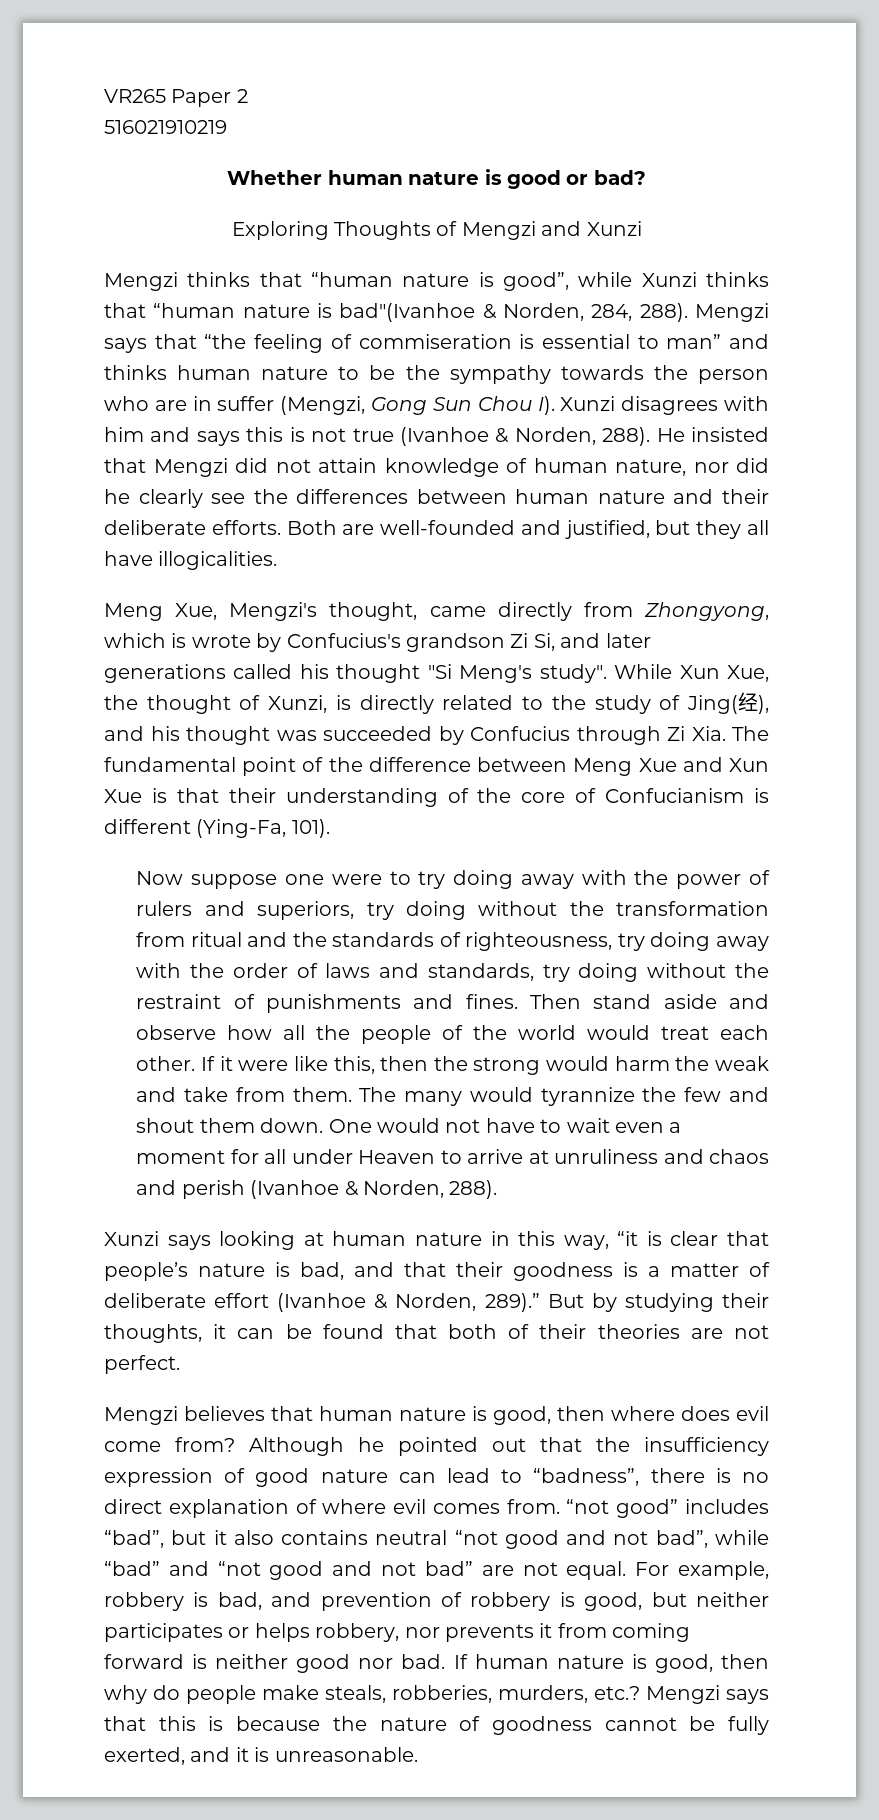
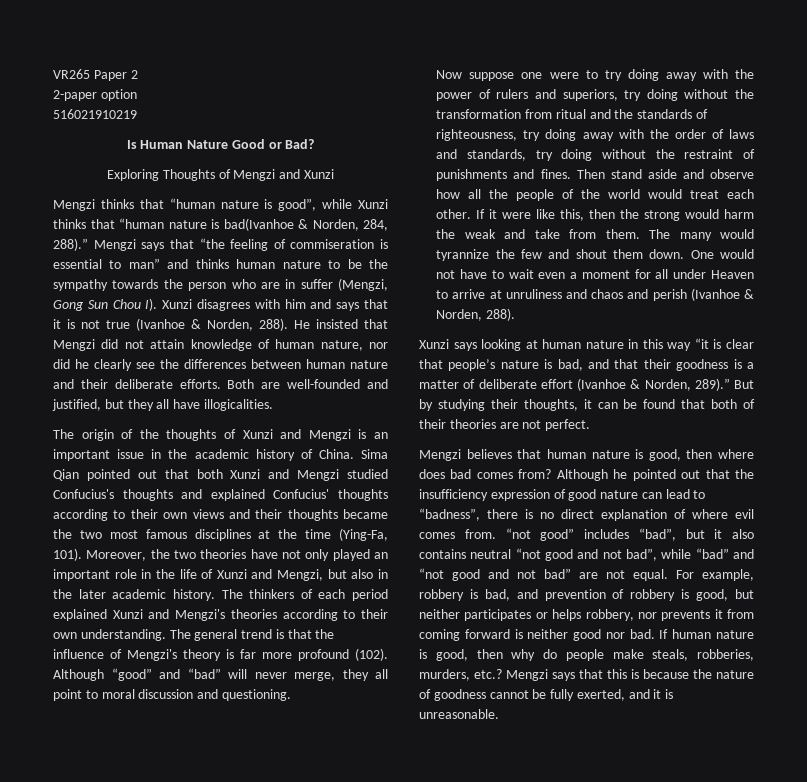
(248, 96) none -> [53,89,137,101] // 2-paper option
[227,169,646,189] Whether human nature is good or bad? -> [126,139,315,149] Is Human Nature Good or Bad?
[339,303,476,322] bad"(Ivanhoe -> [223,218,294,231] bad(Ivanhoe
[639,303,688,322] 288). -> [53,238,88,251] 288).”
[246,427,284,442] this -> [364,299,389,309] [53,319,61,329] that it
[104,602,769,621] [104,633,651,652] [104,664,770,683] [104,692,770,714] [104,726,769,745] [104,757,769,776] [104,788,769,807] [104,819,330,838] Meng Xue, Mengzi's thought, came directly from Zhongyong, which is wrote by Confucius's grandson Zi Si, and later generations called his thought "Si Meng's study". While Xun Xue, the thought of Xunzi, is directly related to the study of Jing(经), and his thought was succeeded by Confucius through Zi Xia. The fundamental point of the difference between Meng Xue and Xun Xue is that their understanding of the core of Confucianism is different (Ying-Fa, 101). -> [53,429,388,441] [53,449,388,461] [53,469,388,481] [53,489,388,501] [53,509,388,521] [53,528,388,541] [53,548,388,561] [53,569,388,581] [53,589,388,601] [53,609,388,621] [53,629,335,641] [53,648,388,661] [53,668,388,681] [53,689,291,701] The origin of the thoughts of Xunzi and Mengzi is an important issue in the academic history of China. Sima Qian pointed out that both Xunzi and Mengzi studied Confucius's thoughts and explained Confucius' thoughts according to their own views and their thoughts became the two most famous disciplines at the time (Ying-Fa, 101). Moreover, the two theories have not only played an important role in the life of Xunzi and Mengzi, but also in the later academic history. The thinkers of each period explained Xunzi and Mengzi's theories according to their own understanding. The general trend is that the influence of Mengzi's theory is far more profound (102). Although “good” and “bad” will never merge, they all point to moral discussion and questioning.
[563,1235,609,1250] way, -> [667,342,692,351] way
[736,1406,769,1421] [104,1441,161,1452] evil come -> [450,469,513,479] bad comes

